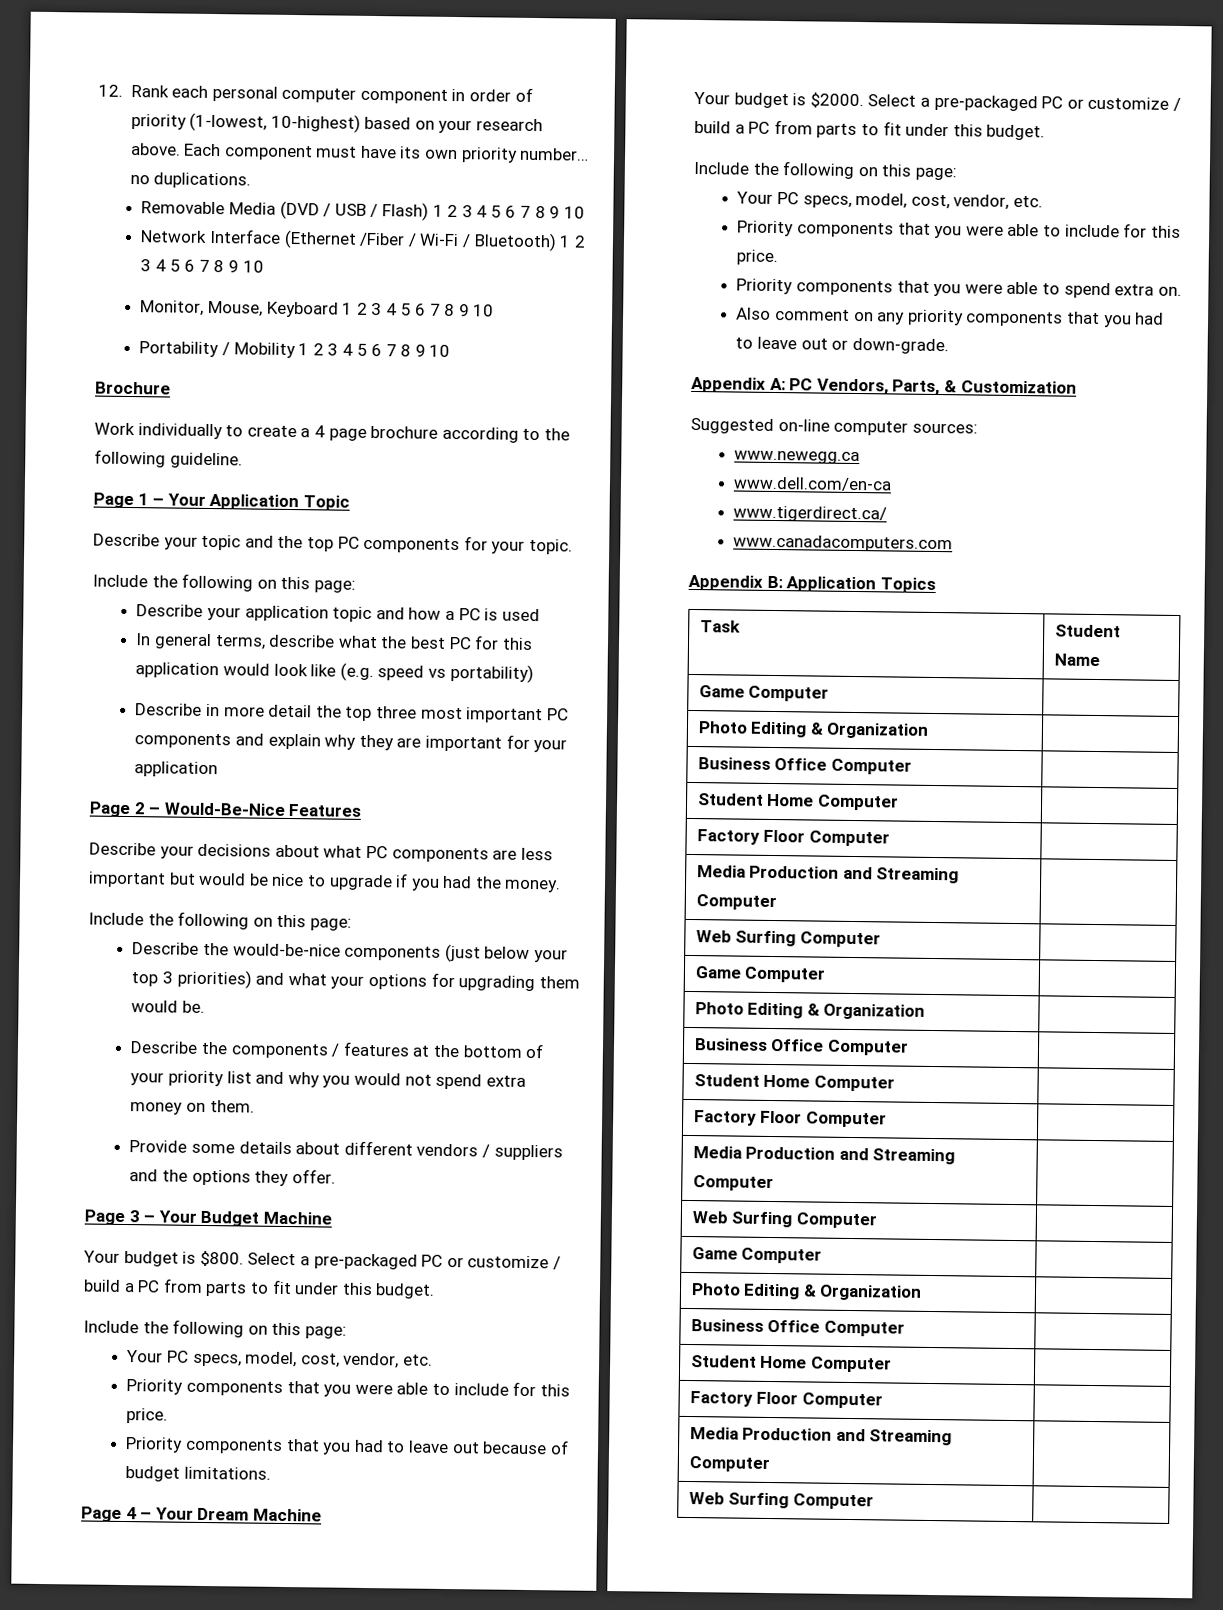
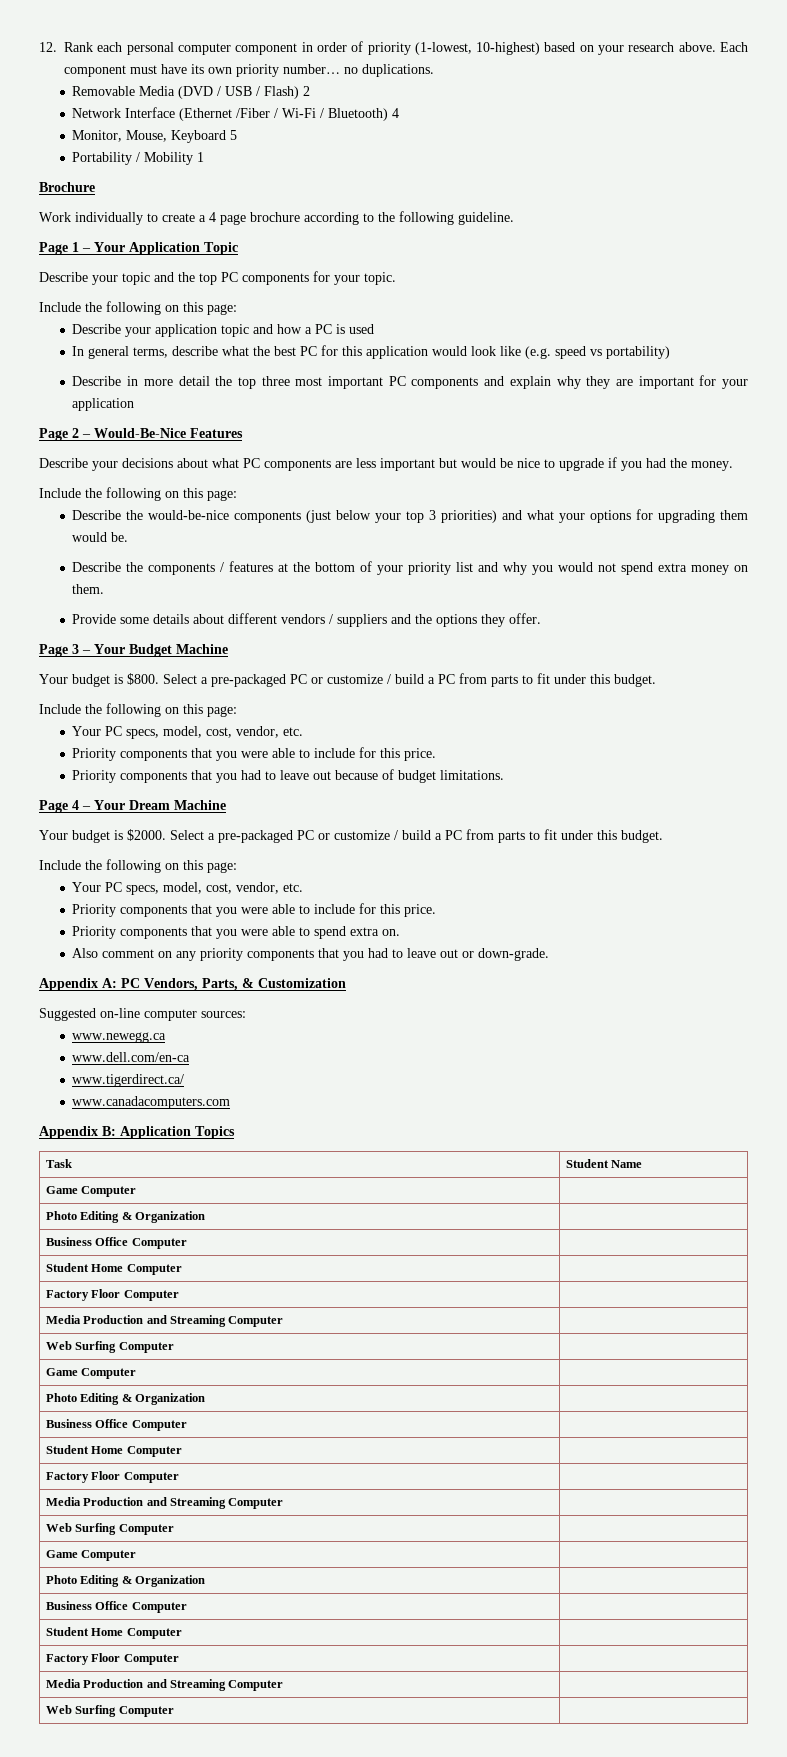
[432,204,585,219] 1 2 3 4 5 6 7 8 9 10 -> [303,86,311,96] 2
[559,235,586,248] [140,259,264,273] [140,300,495,318] [139,341,451,359] 1 2 3 4 5 6 7 8 9 10 // Monitor, Mouse, Keyboard 1 2 3 4 5 6 7 8 9 10 // Portability / Mobility 1 2 3 4 5 6 7 8 9 10 -> [392,108,400,118] [72,130,238,143] [72,152,205,165] 4 // Monitor, Mouse, Keyboard 5 // Portability / Mobility 1

